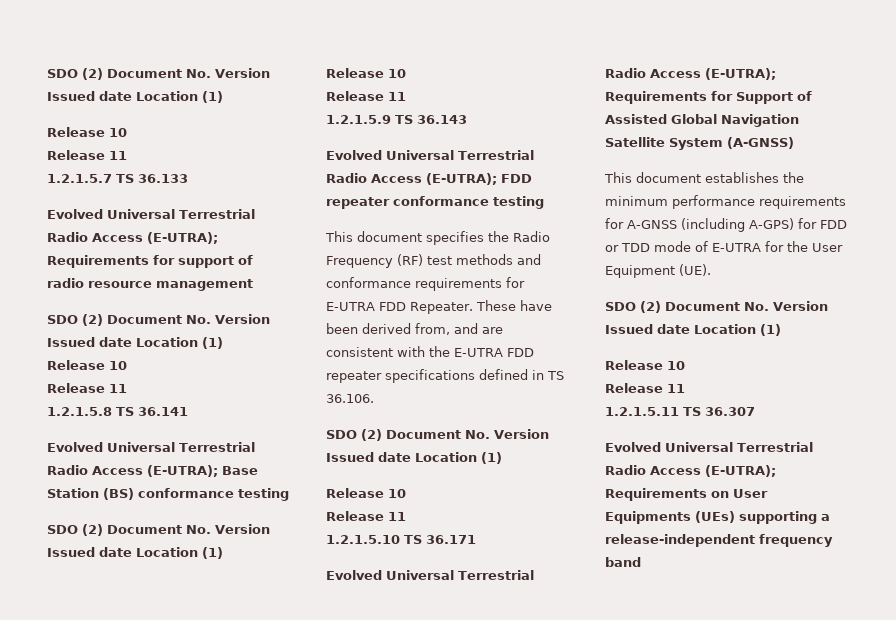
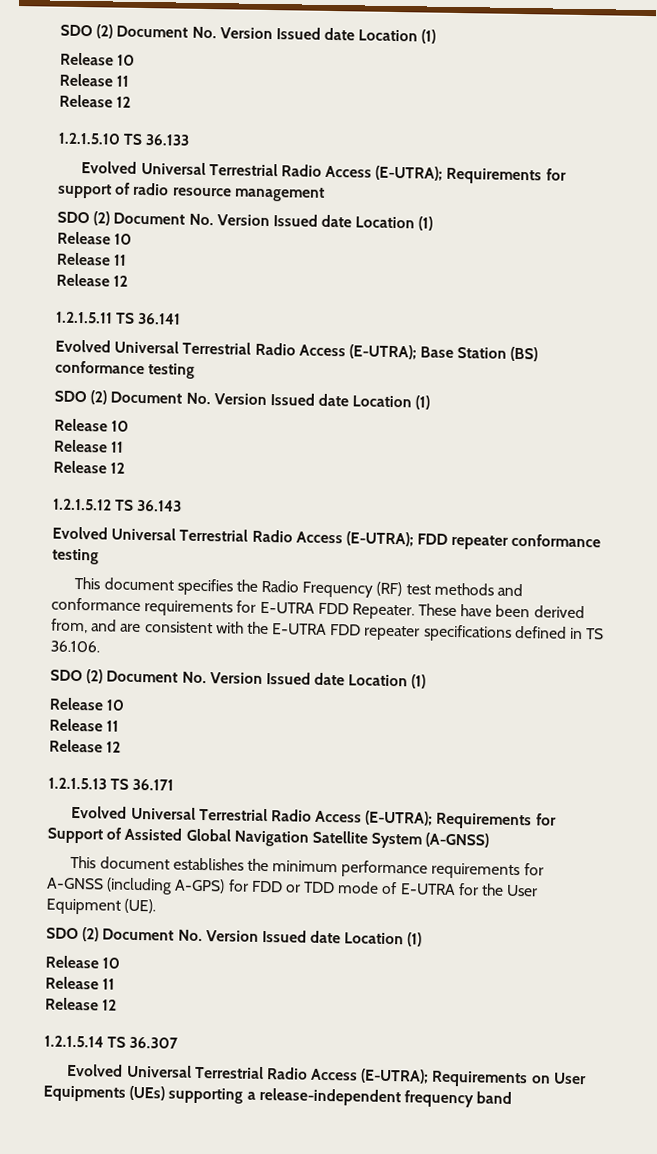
[47,174,112,183] 1.2.1.5.7 -> [59,94,132,108] [58,132,121,145] Release 12 // 1.2.1.5.10
[47,407,112,416] 1.2.1.5.8 -> [56,273,129,287] [56,311,113,324] Release 12 // 1.2.1.5.11
[326,115,391,124] 1.2.1.5.9 -> [53,460,126,474] [53,498,112,511] Release 12 // 1.2.1.5.12
[326,535,400,544] 1.2.1.5.10 -> [49,739,122,753] [48,777,107,790] Release 12 // 1.2.1.5.13
[605,407,679,416] 1.2.1.5.11 -> [45,997,118,1011] [44,1035,104,1048] Release 12 // 1.2.1.5.14

